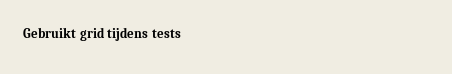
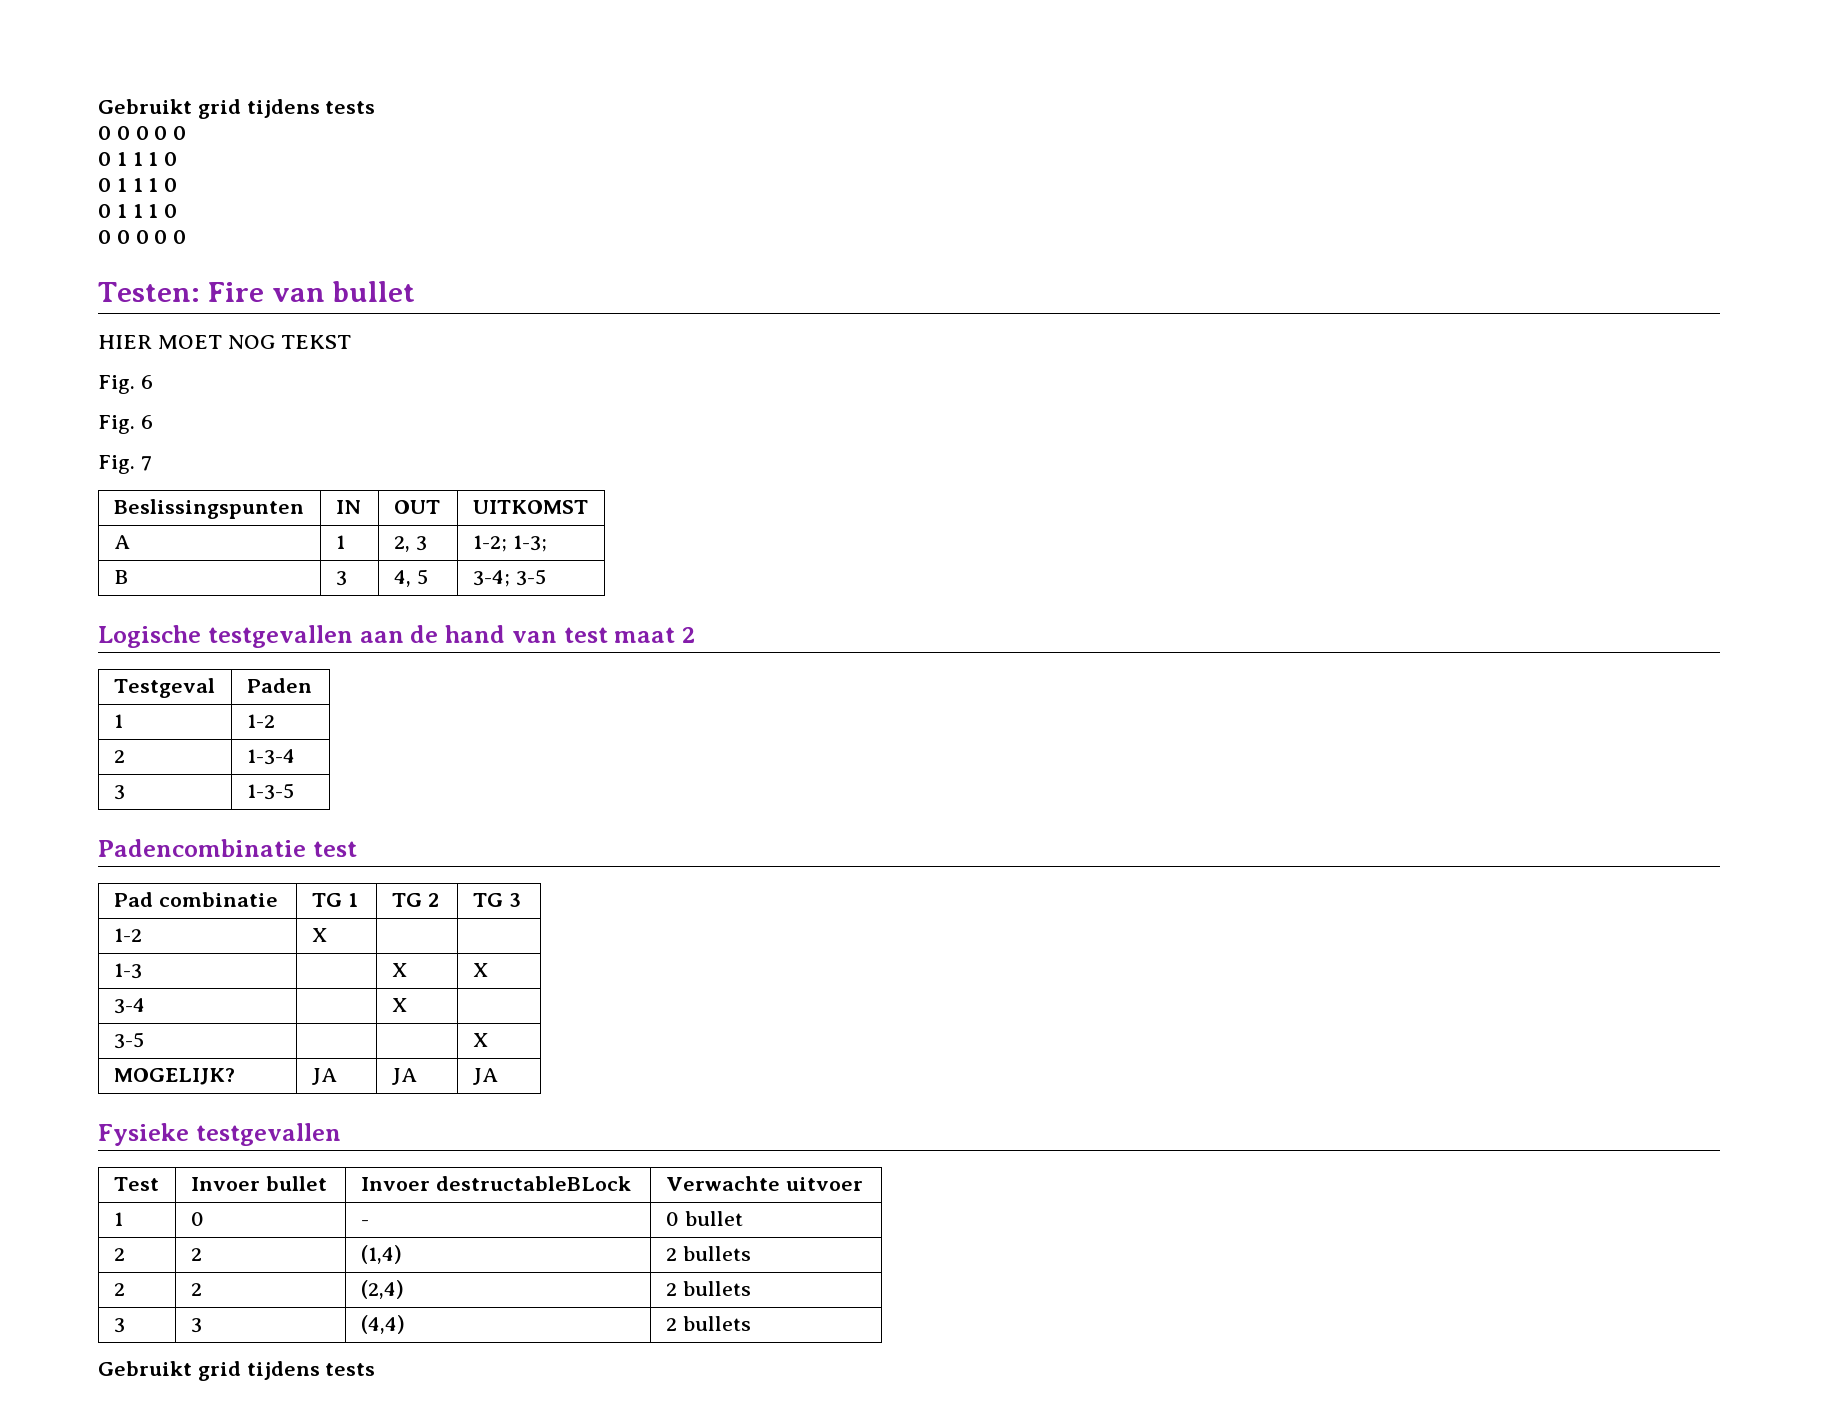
[23,27,181,41] Gebruikt grid tijdens tests -> [98,99,376,119] [98,126,187,140] [98,152,178,166] [98,178,178,192] [98,204,178,218] [98,230,187,244] [98,281,415,302] [98,335,352,349] [98,375,153,394] [98,415,153,434] [98,455,152,474] [113,499,304,519] [335,500,361,514] [393,500,440,514] [472,500,588,514] [113,535,130,549] [335,535,345,549] [393,536,427,552] [472,535,547,552] [113,570,128,584] [335,571,347,586] [393,569,428,587] [472,569,546,587] [98,625,695,648] [113,678,215,698] [246,678,312,693] [113,714,123,728] [246,714,275,728] [113,750,125,763] [246,749,295,765] [113,785,125,800] [246,783,294,800] [98,839,357,857] [113,892,278,907] [311,893,358,907] [391,893,439,907] [472,893,521,907] [113,928,142,942] [311,928,327,942] [113,963,142,979] [391,963,407,977] [472,963,488,977] [113,998,145,1014] [391,998,407,1012] [113,1032,144,1049] [472,1033,488,1047] [113,1068,235,1085] [311,1068,337,1085] [391,1068,417,1085] [472,1068,498,1085] [98,1123,341,1146] [113,1177,159,1191] [190,1176,327,1191] [360,1176,631,1191] [665,1176,863,1191] [113,1212,123,1226] [190,1212,204,1226] [360,1220,369,1226] [665,1211,743,1226] [113,1248,125,1261] [190,1248,202,1261] [360,1245,402,1264] [665,1246,751,1261] [113,1283,125,1296] [190,1283,202,1296] [360,1280,404,1299] [665,1281,751,1296] [113,1318,125,1333] [190,1318,202,1333] [360,1315,405,1334] [665,1316,751,1331] [98,1361,376,1381] Gebruikt grid tijdens tests // 0 0 0 0 0 // 0 1 1 1 0 // 0 1 1 1 0 // 0 1 1 1 0 // 0 0 0 0 0 // Testen: Fire van bullet // HIER MOET NOG TEKST // Fig. 6 // Fig. 6 // Fig. 7 // Beslissingspunten | IN | OUT | UITKOMST // A | 1 | 2, 3 | 1-2; 1-3; // B | 3 | 4, 5 | 3-4; 3-5 // Logische testgevallen aan de hand van test maat 2 // Testgeval | Paden // 1 | 1-2 // 2 | 1-3-4 // 3 | 1-3-5 // Padencombinatie test // Pad combinatie | TG 1 | TG 2 | TG 3 // 1-2 | X | | // 1-3 | | X | X // 3-4 | | X | // 3-5 | | | X // MOGELIJK? | JA | JA | JA // Fysieke testgevallen // Test | Invoer bullet | Invoer destructableBLock | Verwachte uitvoer // 1 | 0 | - | 0 bullet // 2 | 2 | (1,4) | 2 bullets // 2 | 2 | (2,4) | 2 bullets // 3 | 3 | (4,4) | 2 bullets // Gebruikt grid tijdens tests

